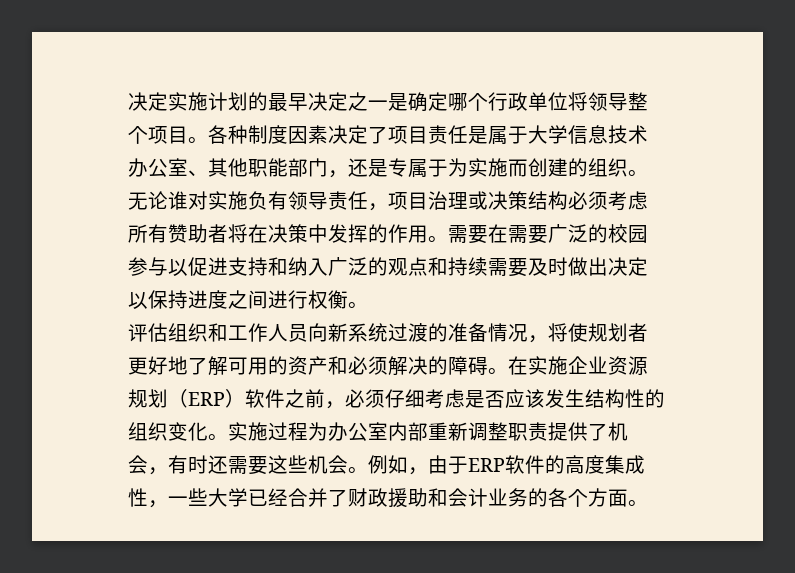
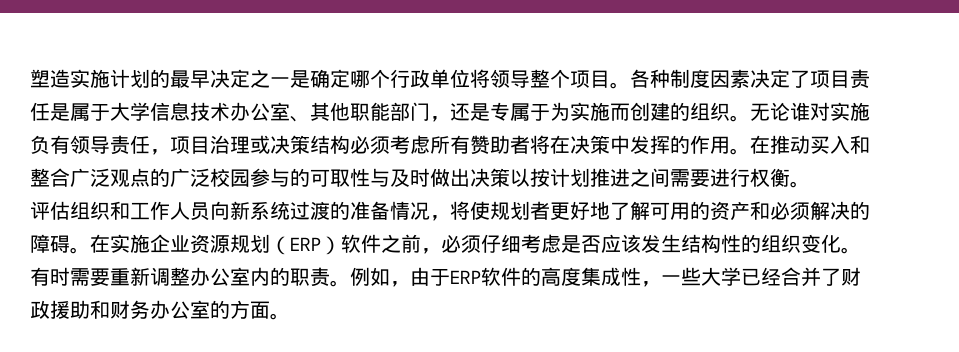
[128,92,168,111] 决定 -> [30,69,70,88] 塑造
[448,224,648,244] [128,257,648,277] [128,290,268,309] 需要在需要广泛的校园参与以促进支持和纳入广泛的观点和持续需要及时做出决定以保持进度之间 -> [750,135,870,154] [30,168,710,187] 在推动买入和整合广泛观点的广泛校园参与的可取性与及时做出决策以按计划推进之间需要
[228,422,628,441] [128,455,348,475] 实施过程为办公室内部重新调整职责提供了机会，有时还需要这些机会 -> [30,267,330,287] 有时需要重新调整办公室内的职责
[448,488,588,507] 会计业务的各个 -> [110,300,230,319] 财务办公室的

